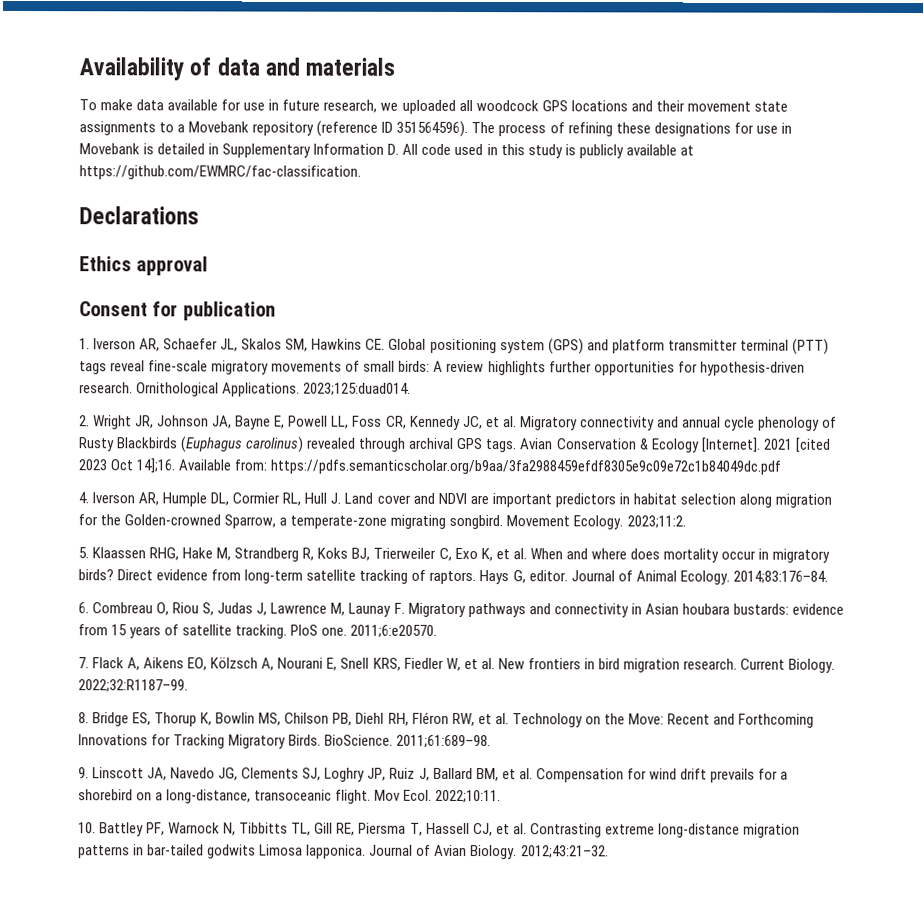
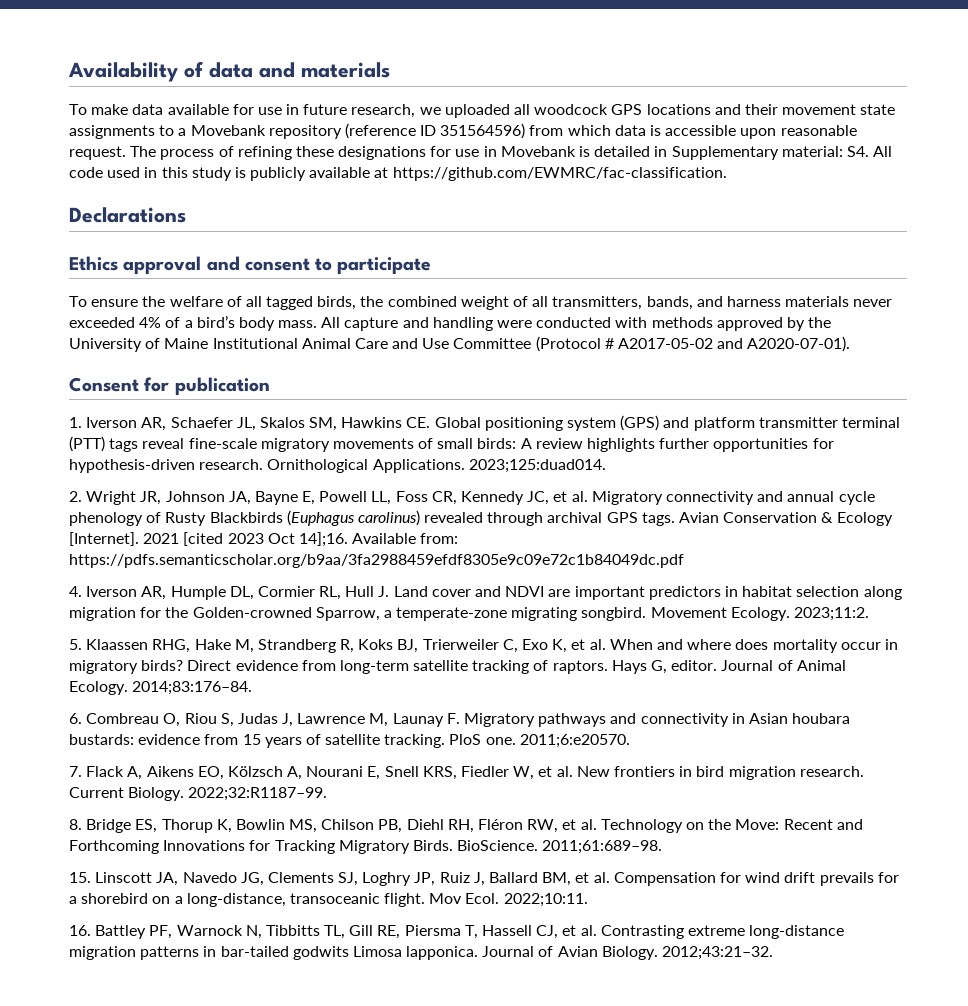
[396,120,469,138] 351564596). -> [440,123,857,139] [69,146,126,160] 351564596) from which data is accessible upon reasonable request.
[313,143,400,155] Information D. -> [781,146,869,157] material: S4.
(209, 266) none -> [206,256,432,275] [69,296,893,310] [69,315,832,331] [69,336,851,352] and consent to participate // To ensure the welfare of all tagged birds, the combined weight of all transmitters, bands, and harness materials never exceeded 4% of a bird’s body mass. All capture and handling were conducted with methods approved by the University of Maine Institutional Animal Care and Use Committee (Protocol # A2017-05-02 and A2020-07-01).
[78,767,89,779] 9. -> [69,872,91,883] 15.
[78,822,96,834] 10. -> [69,925,91,936] 16.

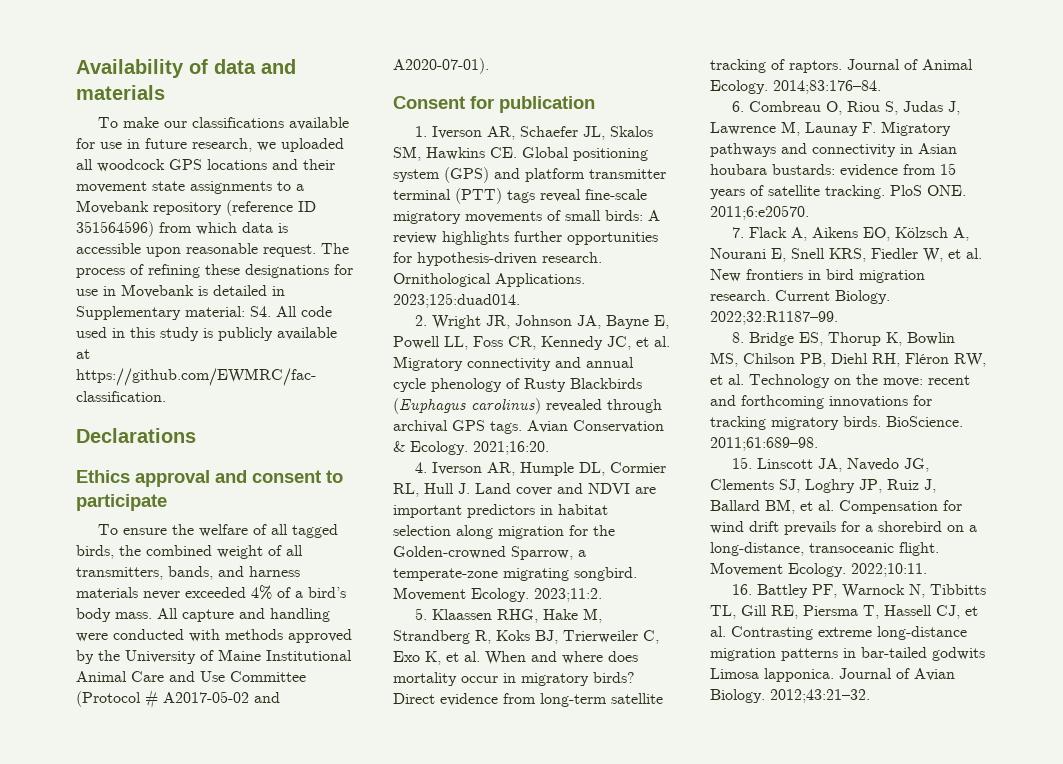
[132,104,164,115] data -> [163,117,284,128] our classifications
[836,512,893,526] [69,532,459,547] [69,554,684,568] Ecology [Internet]. 2021 [cited 2023 Oct 14];16. Available from: https://pdfs.semanticscholar.org/b9aa/3fa2988459efdf8305e9c09e72c1b84049dc.pdf -> [410,441,549,455] Ecology. 2021;16:20.
[611,660,718,674] Hays G, editor. -> (842, 66) none
[485,737,516,745] one. -> [927,185,966,196] ONE.
[735,819,863,830] [69,840,453,854] Move: Recent and Forthcoming Innovations for Tracking Migratory Birds. -> [883,375,970,387] [710,395,932,409] [710,416,881,430] move: recent and forthcoming innovations for tracking migratory birds.
[429,893,500,904] Mov Ecol. -> [710,562,846,577] Movement Ecology.

